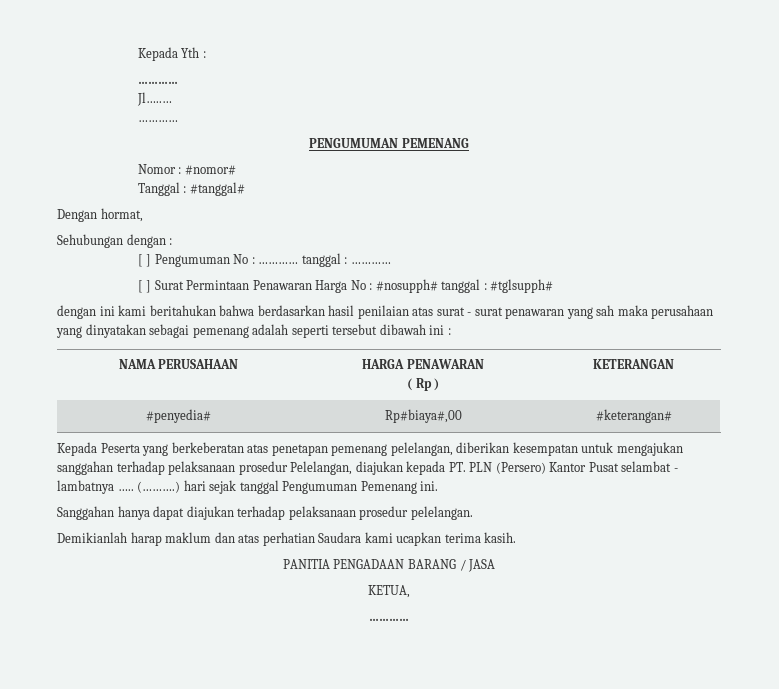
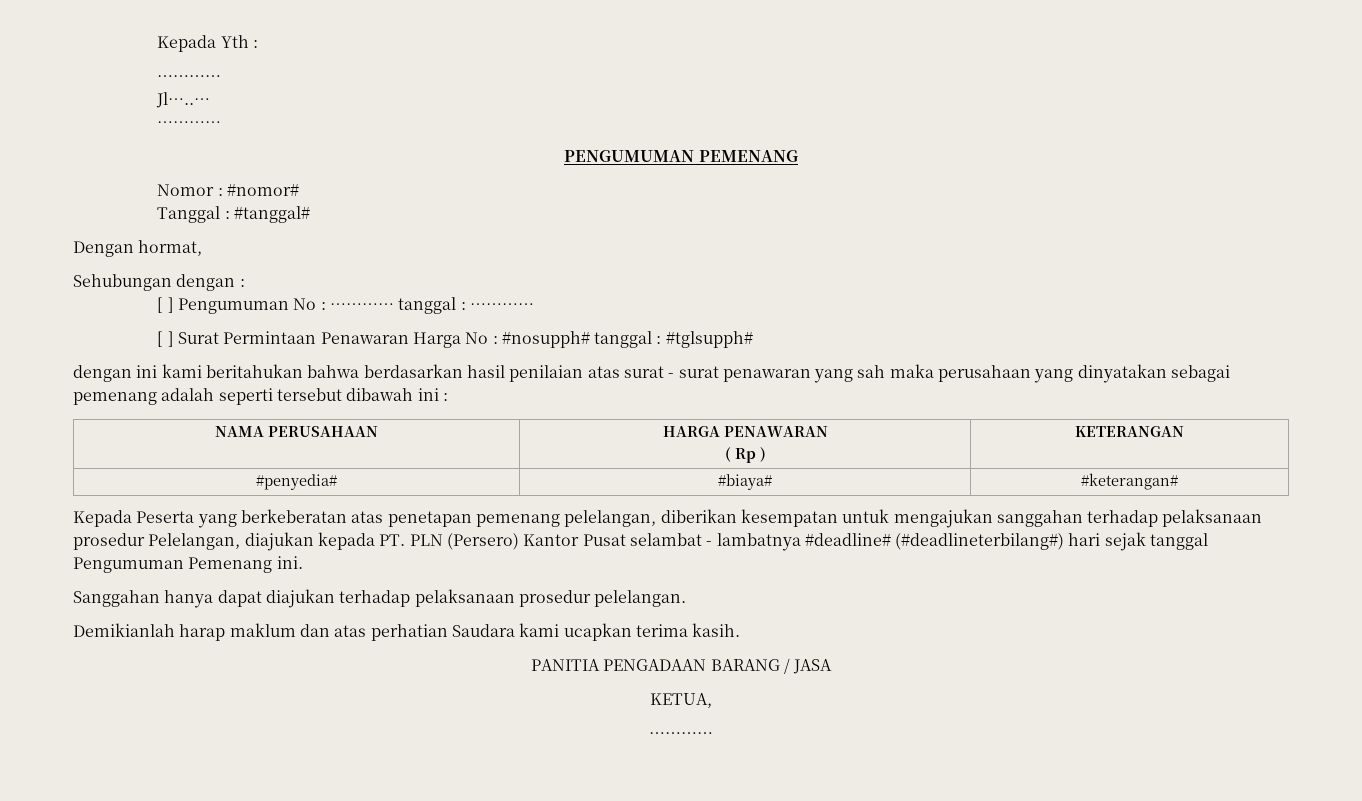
[384,409,462,423] Rp#biaya#,00 -> [718,474,772,490] #biaya#
[117,481,181,493] ….. (……….) -> [804,533,1065,550] #deadline# (#deadlineterbilang#)

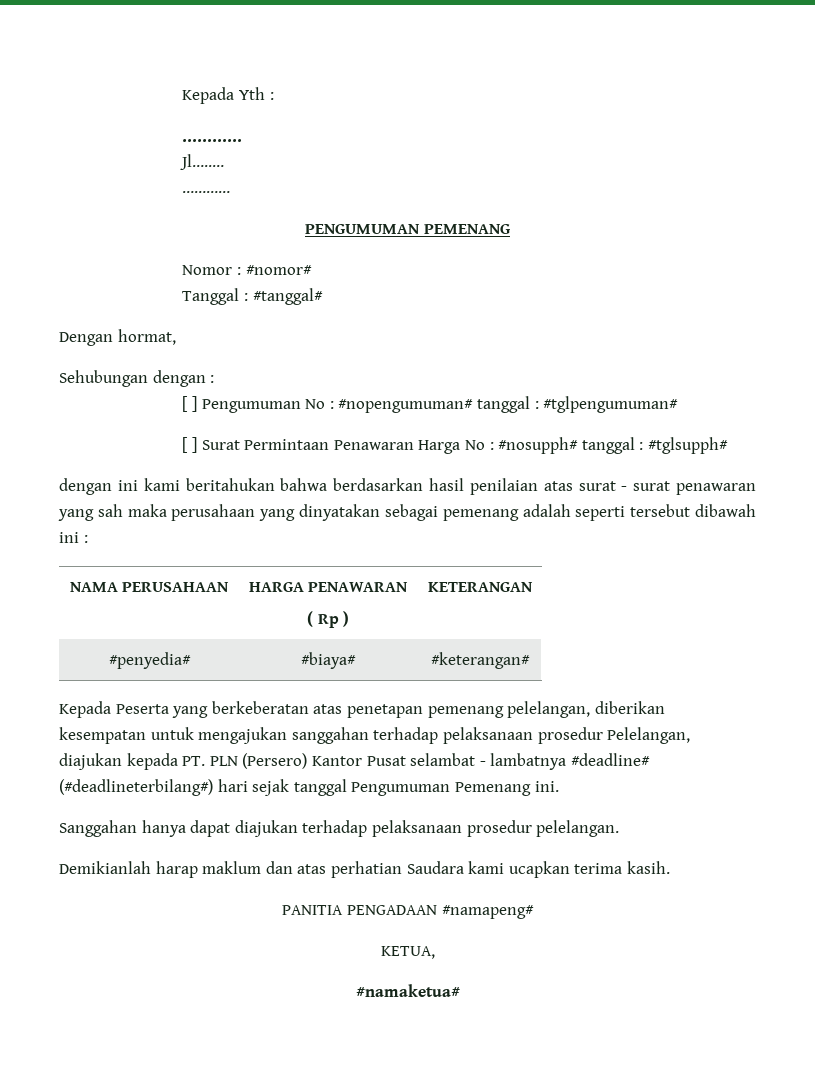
[329,297,534,314] ………… tanggal : ………… -> [338,396,679,413] #nopengumuman# tanggal : #tglpengumuman#
[710,658,833,674] BARANG / JASA -> [441,905,534,919] #namapeng#
[649,732,713,739] ………… -> [355,984,460,997] #namaketua#

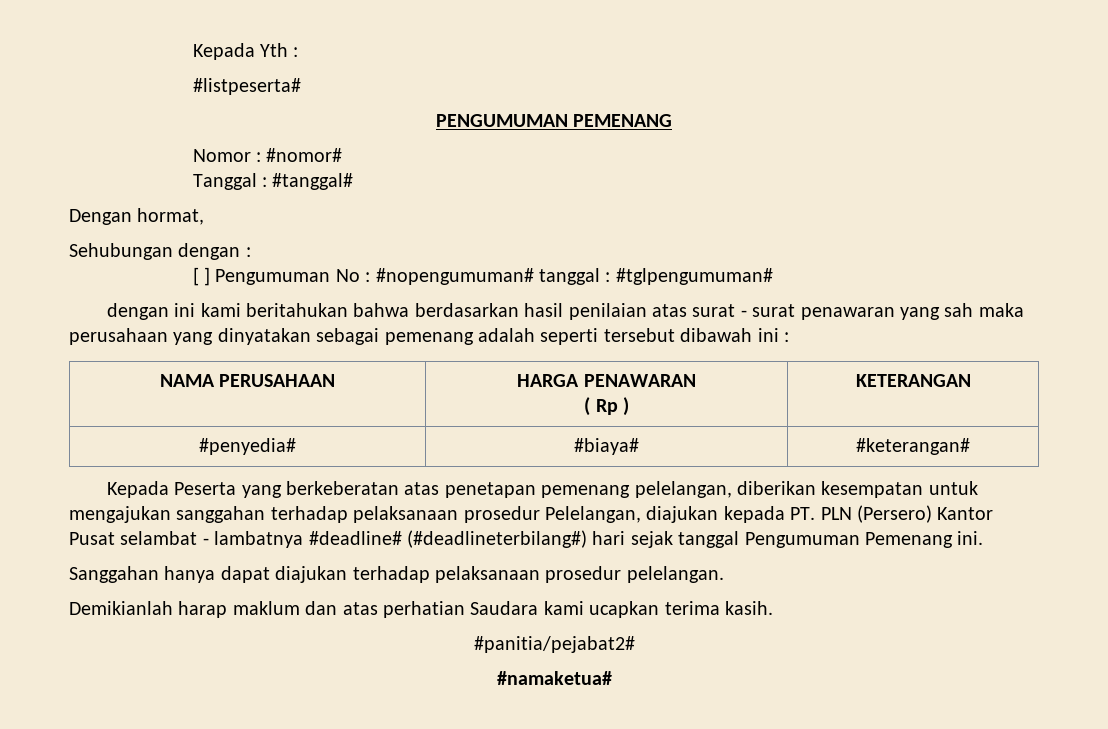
[182,139,243,142] [180,154,225,170] [182,191,231,193] ………… // Jl…..… // ………… -> [192,78,301,95] #listpeserta#
[182,437,728,454] // [ ] Surat Permintaan Penawaran Harga No : #nosupph# tanggal : #tglsupph# -> (773, 276) none
[282,905,534,919] [380,946,435,959] PANITIA PENGADAAN #namapeng# // KETUA, -> [473,636,635,653] #panitia/pejabat2#

